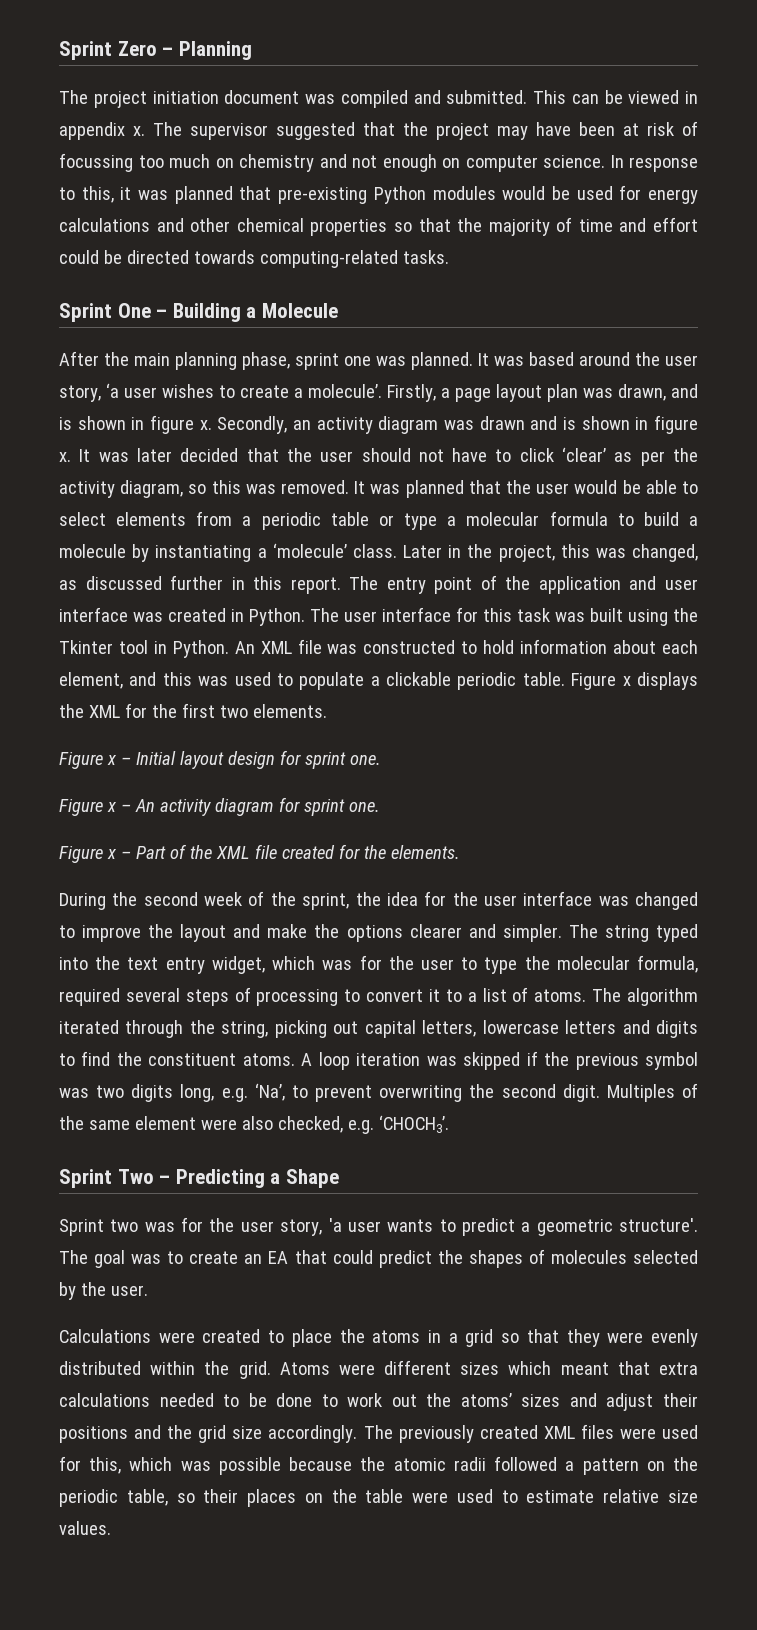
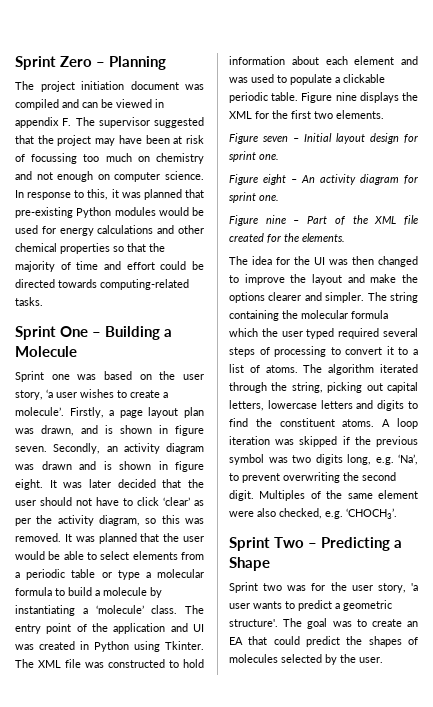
[446,90,566,104] submitted. This -> (79, 103) none
[133,126,145,136] x. -> [62,118,72,126] F.
[59,351,630,370] After the main planning phase, sprint one was planned. It was based around -> [15,371,152,382] Sprint one was based on
[199,420,212,430] x. -> [15,446,47,452] seven.
[59,452,71,462] x. -> [15,479,43,490] eight.
[403,544,698,562] [59,575,341,594] Later in the project, this was changed, as discussed further in this report. -> (178, 609) none
[665,579,699,590] [59,607,128,622] user interface -> [193,624,204,632] UI
[249,607,698,626] [59,640,255,658] Python. The user interface for this task was built using the Tkinter tool in Python. An -> [94,641,204,652] [15,659,34,668] Python using Tkinter. The
[59,672,192,689] element, and this -> [354,56,418,65] element and
[622,676,631,686] x -> [335,92,357,101] nine
[106,755,117,765] x -> [263,136,288,142] seven
[106,802,117,812] x -> [263,174,286,185] eight
[106,849,117,859] x -> [265,215,286,224] nine
[59,891,629,910] During the second week of the sprint, the idea for the user interface was -> [229,256,374,265] The idea for the UI was then
[656,924,699,942] [59,955,699,974] typed into the text entry widget, which was for the user to type the molecular formula, -> [229,310,388,321] [229,328,335,339] containing the molecular formula which the user typed
[59,1329,698,1347] [59,1360,699,1379] [59,1393,699,1411] [59,1424,699,1443] [59,1456,699,1475] [59,1489,698,1507] [59,1521,111,1535] // Calculations were created to place the atoms in a grid so that they were evenly distributed within the grid. Atoms were different sizes which meant that extra calculations needed to be done to work out the atoms’ sizes and adjust their positions and the grid size accordingly. The previously created XML files were used for this, which was possible because the atomic radii followed a pattern on the periodic table, so their places on the table were used to estimate relative size values. -> (383, 660) none

